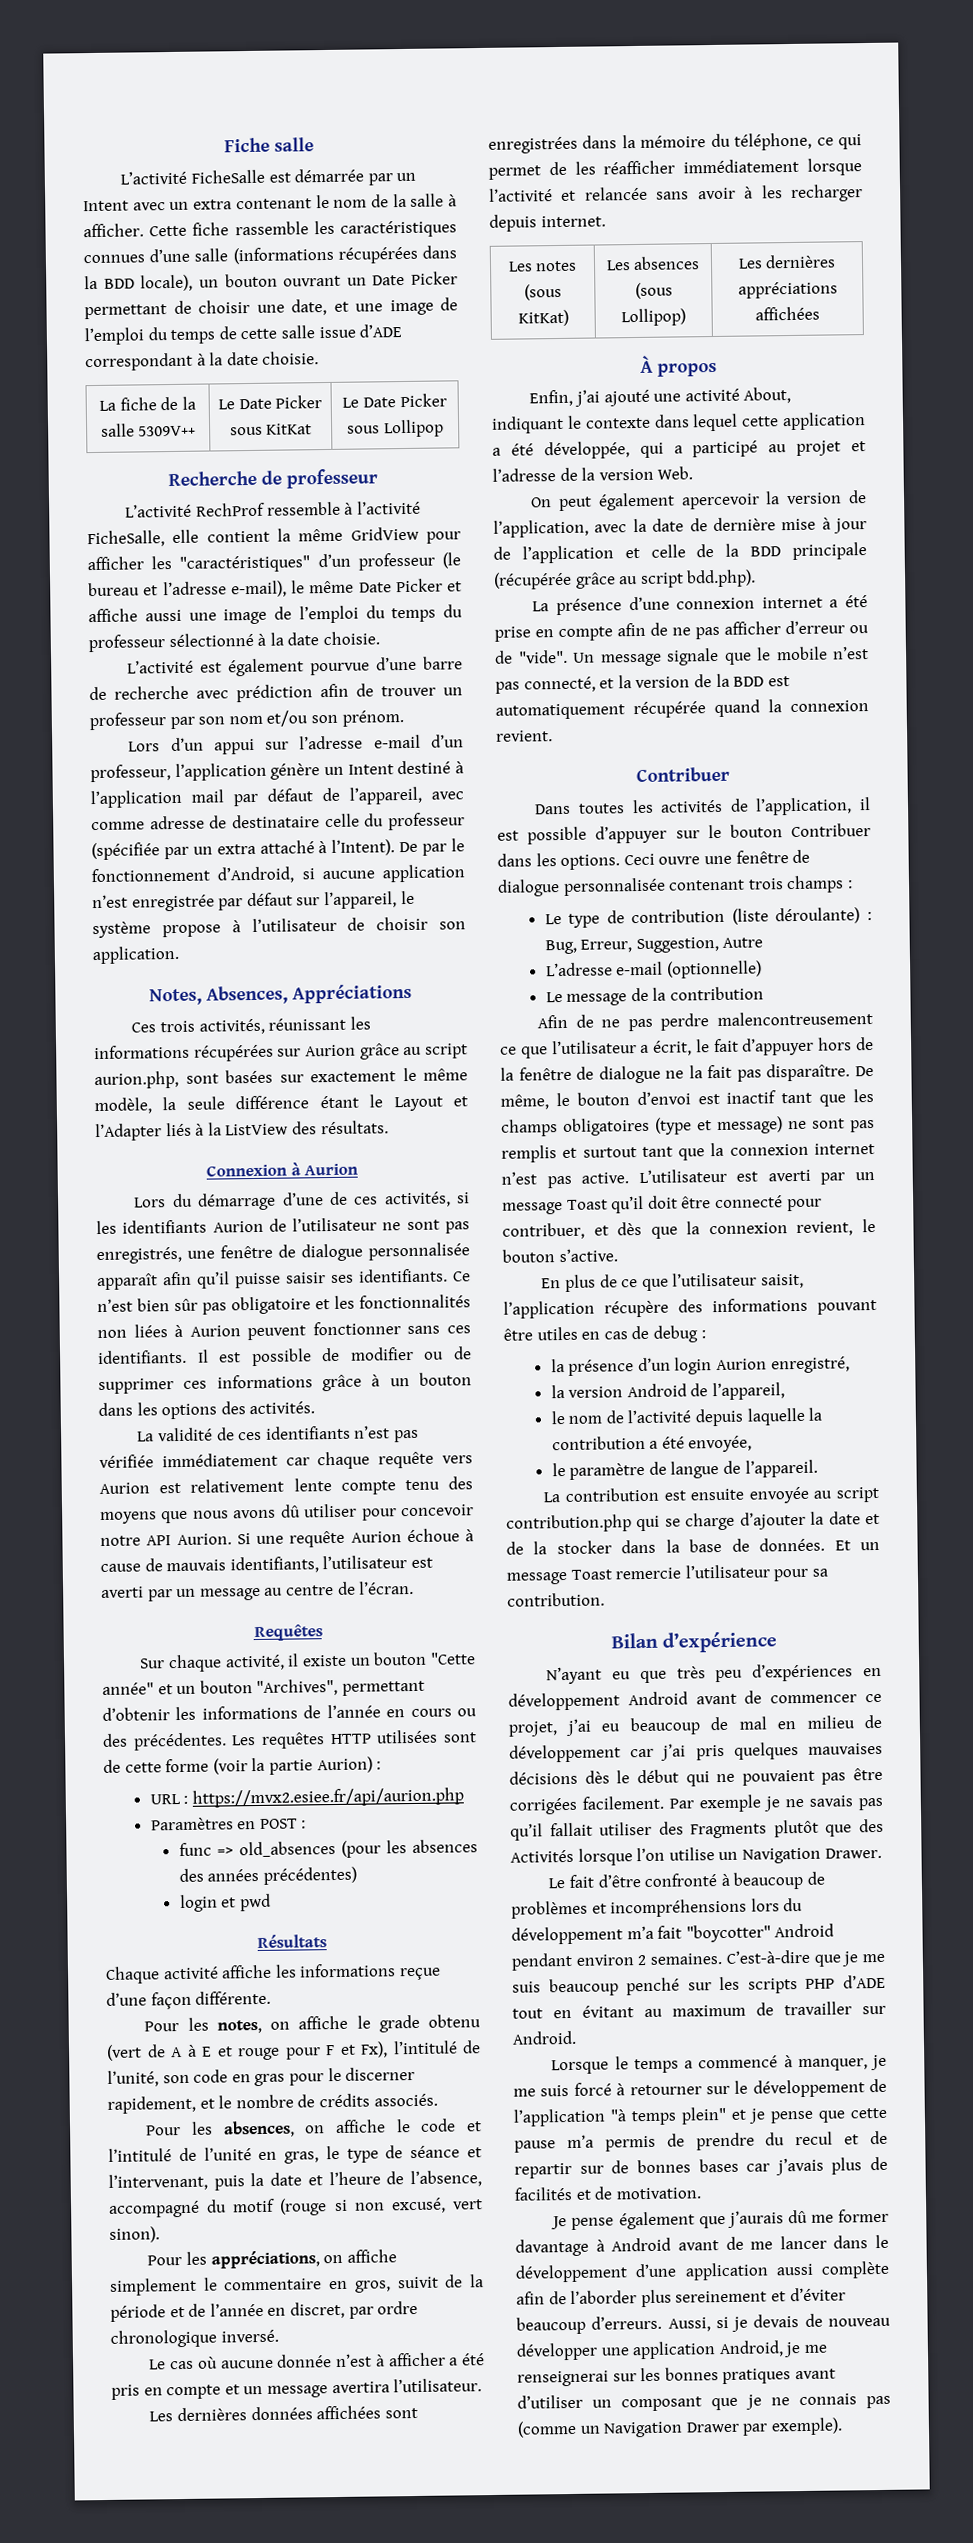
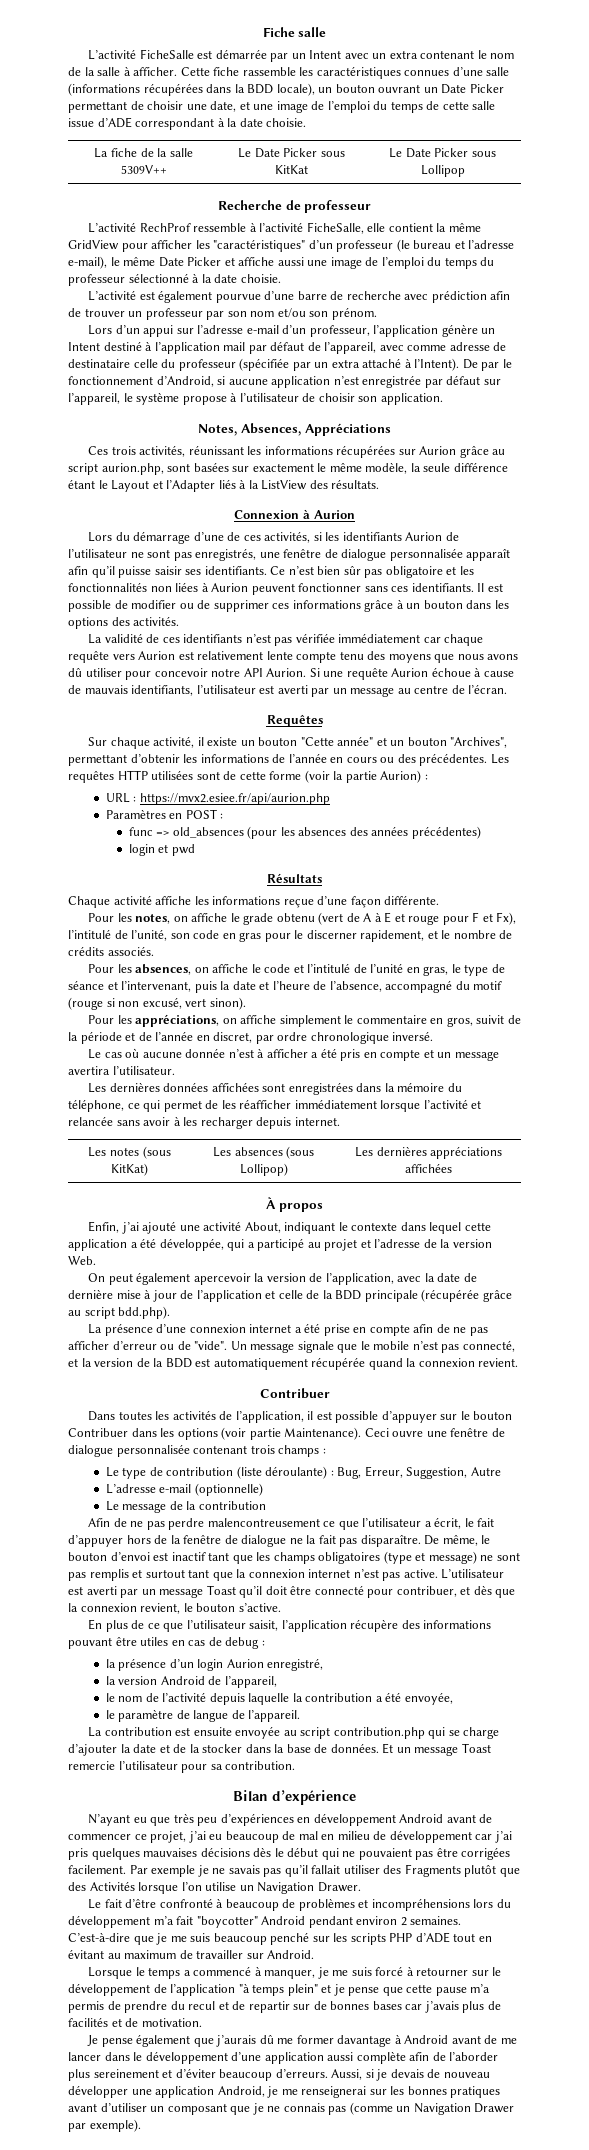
[560,854,621,871] options. -> [177,1427,362,1440] options (voir partie Maintenance).

